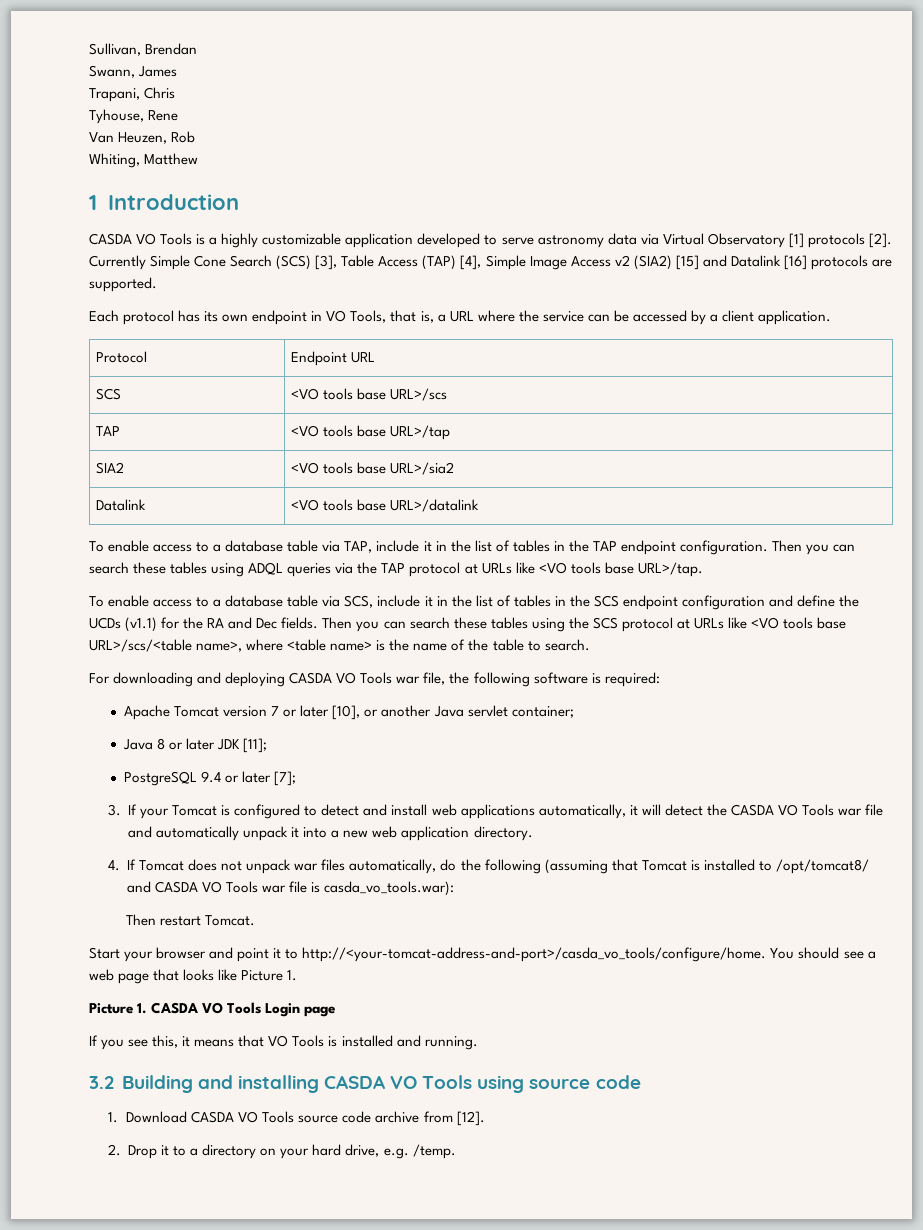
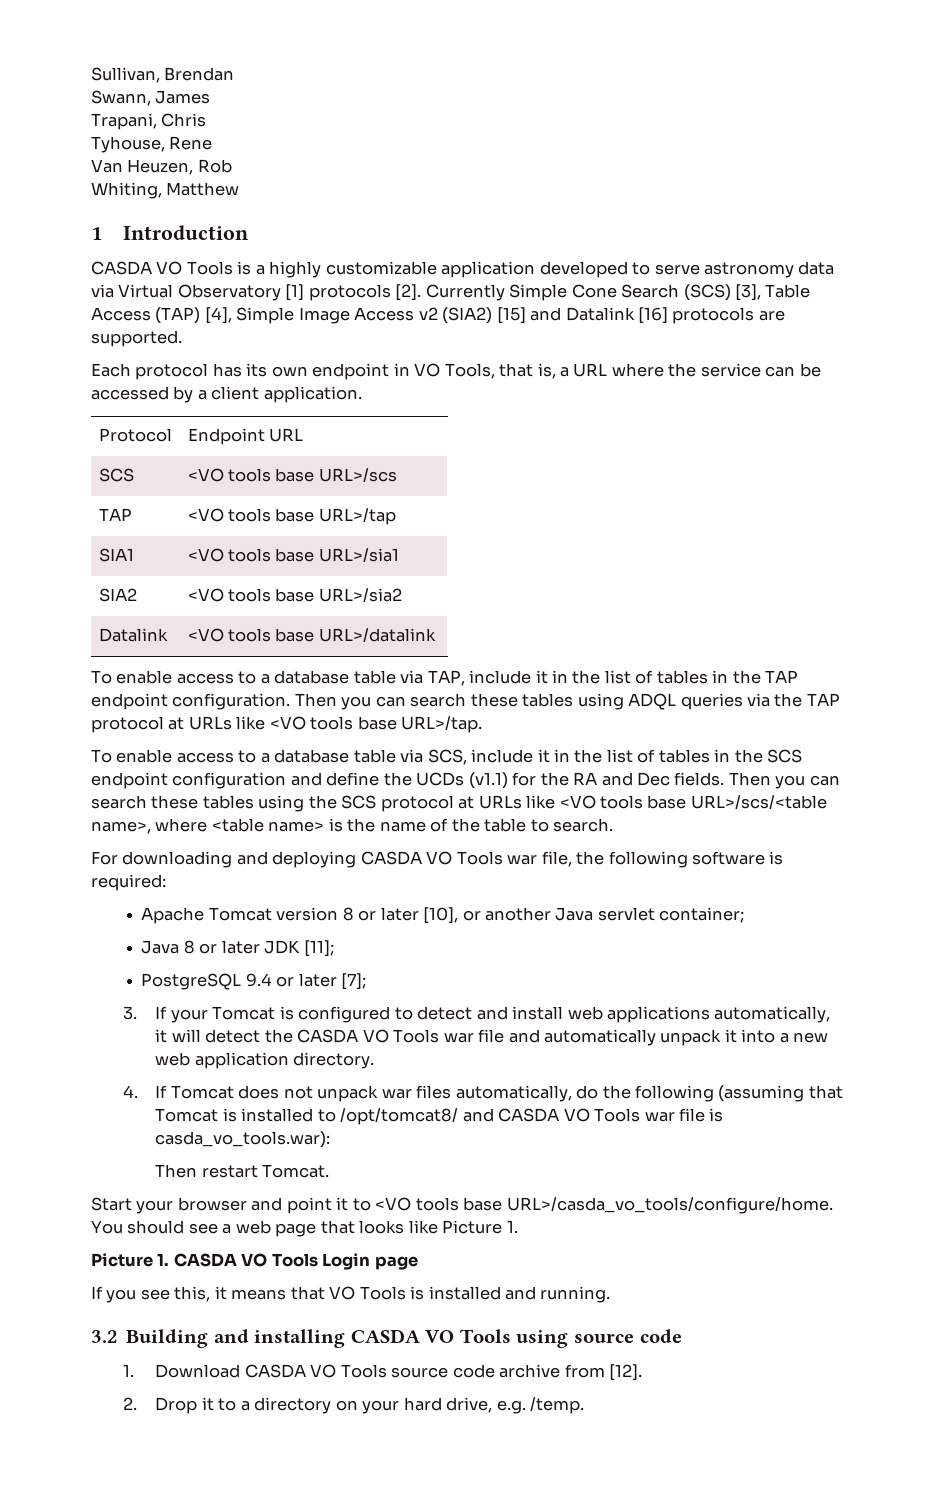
(451, 432) none -> [98,548,134,562] [187,548,399,562] // SIA1 | <VO tools base URL>/sia1
[271,706,280,716] 7 -> [342,907,354,921] 8
[302,947,767,962] http://<your-tomcat-address-and-port>/casda_vo_tools/configure/home. -> [375,1197,833,1214] <VO tools base URL>/casda_vo_tools/configure/home.

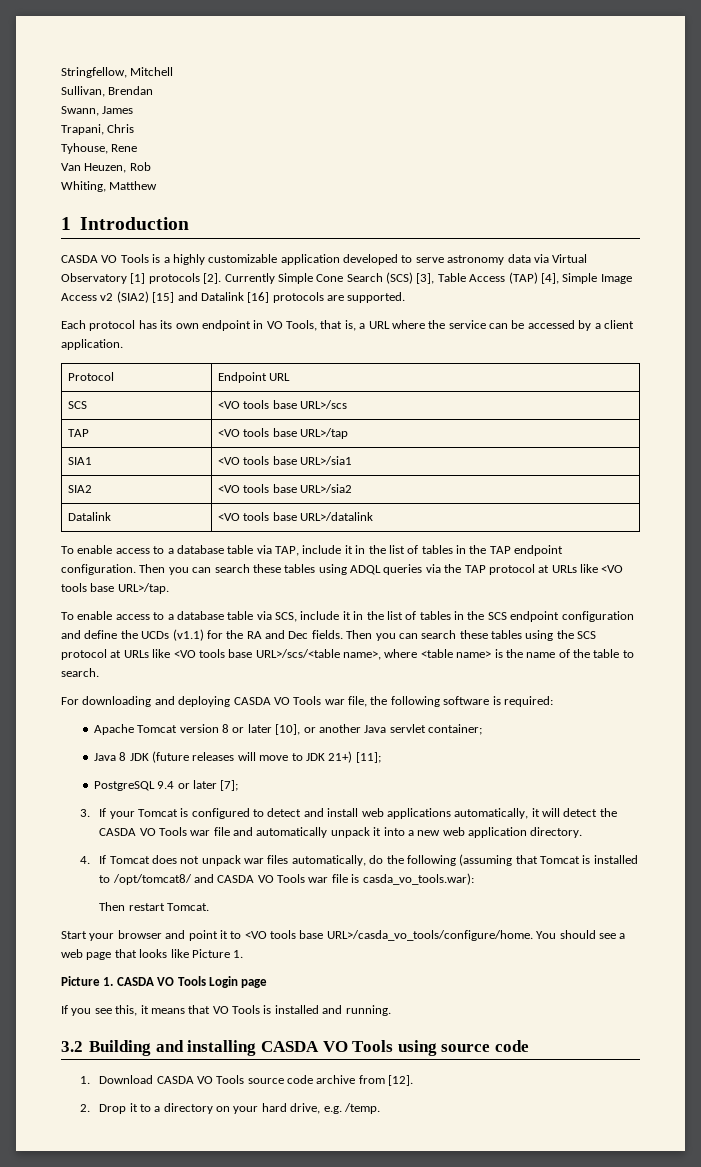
(91, 75) none -> [61,67,174,78] Stringfellow, Mitchell //
[199,940,301,954] or later JDK -> [129,751,353,763] JDK (future releases will move to JDK 21+)

